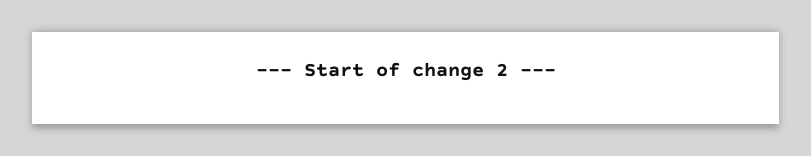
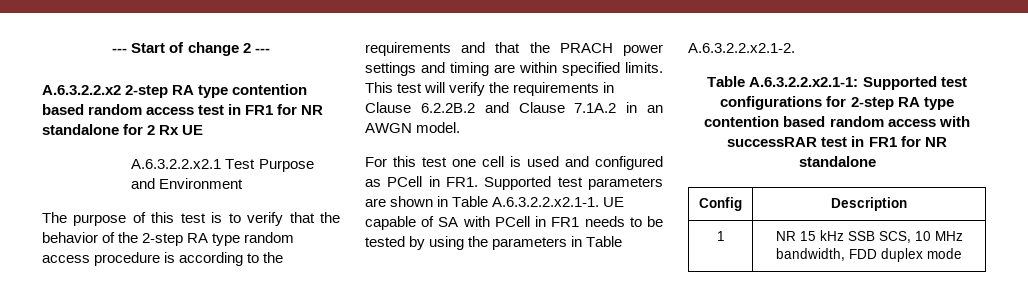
(556, 72) none -> [42,84,308,98] [42,104,324,115] [42,124,204,135] [131,159,314,172] [131,178,244,189] [42,212,341,226] [42,232,295,246] [42,252,284,266] [365,42,663,56] [365,62,663,76] [365,82,615,96] [365,102,663,113] [365,122,461,133] [365,156,663,170] [365,176,663,190] [365,196,625,207] [365,216,663,230] [365,236,623,250] [688,43,795,53] [707,76,967,90] [720,96,954,110] [704,116,970,127] [727,136,947,147] [798,156,876,167] [699,197,742,211] [831,197,907,211] [716,231,725,241] [775,230,963,243] [776,248,962,262] // A.6.3.2.2.x2 2-step RA type contention based random access test in FR1 for NR standalone for 2 Rx UE // A.6.3.2.2.x2.1 Test Purpose and Environment // The purpose of this test is to verify that the behavior of the 2-step RA type random access procedure is according to the requirements and that the PRACH power settings and timing are within specified limits. This test will verify the requirements in Clause 6.2.2B.2 and Clause 7.1A.2 in an AWGN model. // For this test one cell is used and configured as PCell in FR1. Supported test parameters are shown in Table A.6.3.2.2.x2.1-1. UE capable of SA with PCell in FR1 needs to be tested by using the parameters in Table A.6.3.2.2.x2.1-2. // Table A.6.3.2.2.x2.1-1: Supported test configurations for 2-step RA type contention based random access with successRAR test in FR1 for NR standalone // Config | Description // 1 | NR 15 kHz SSB SCS, 10 MHz bandwidth, FDD duplex mode

